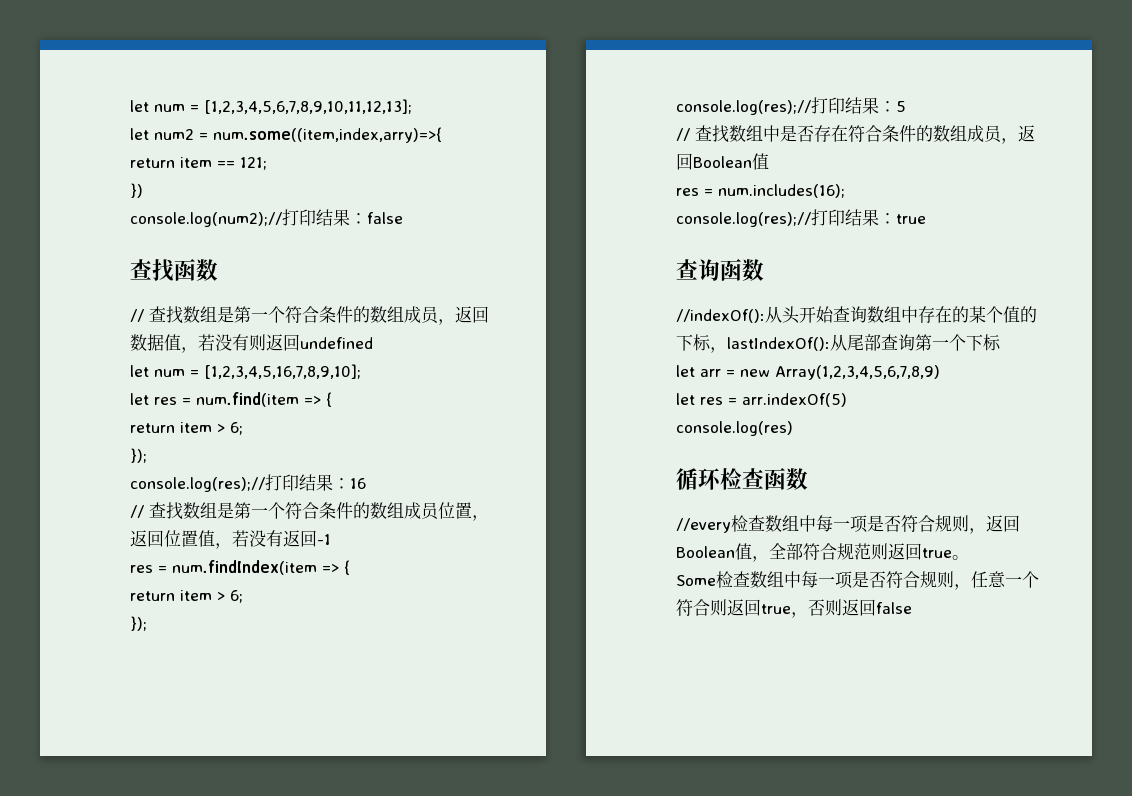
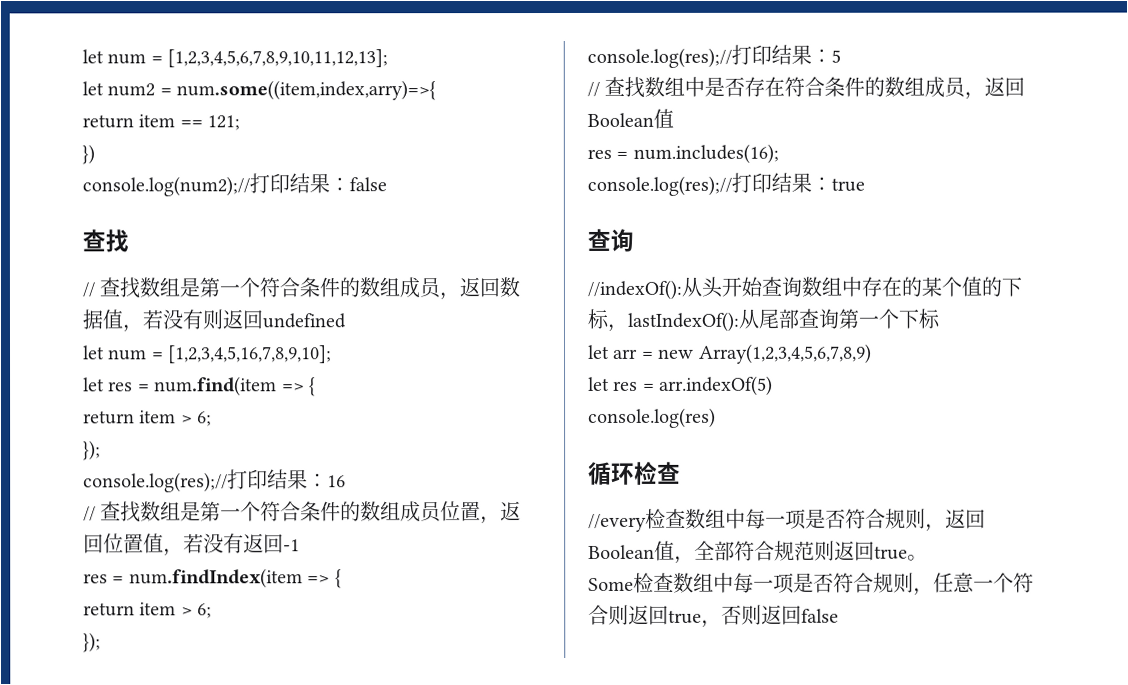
[174,259,218,281] 函数 -> (129, 241) none
[720,259,764,281] 函数 -> (634, 240) none
[764,468,808,490] 函数 -> (681, 472) none

